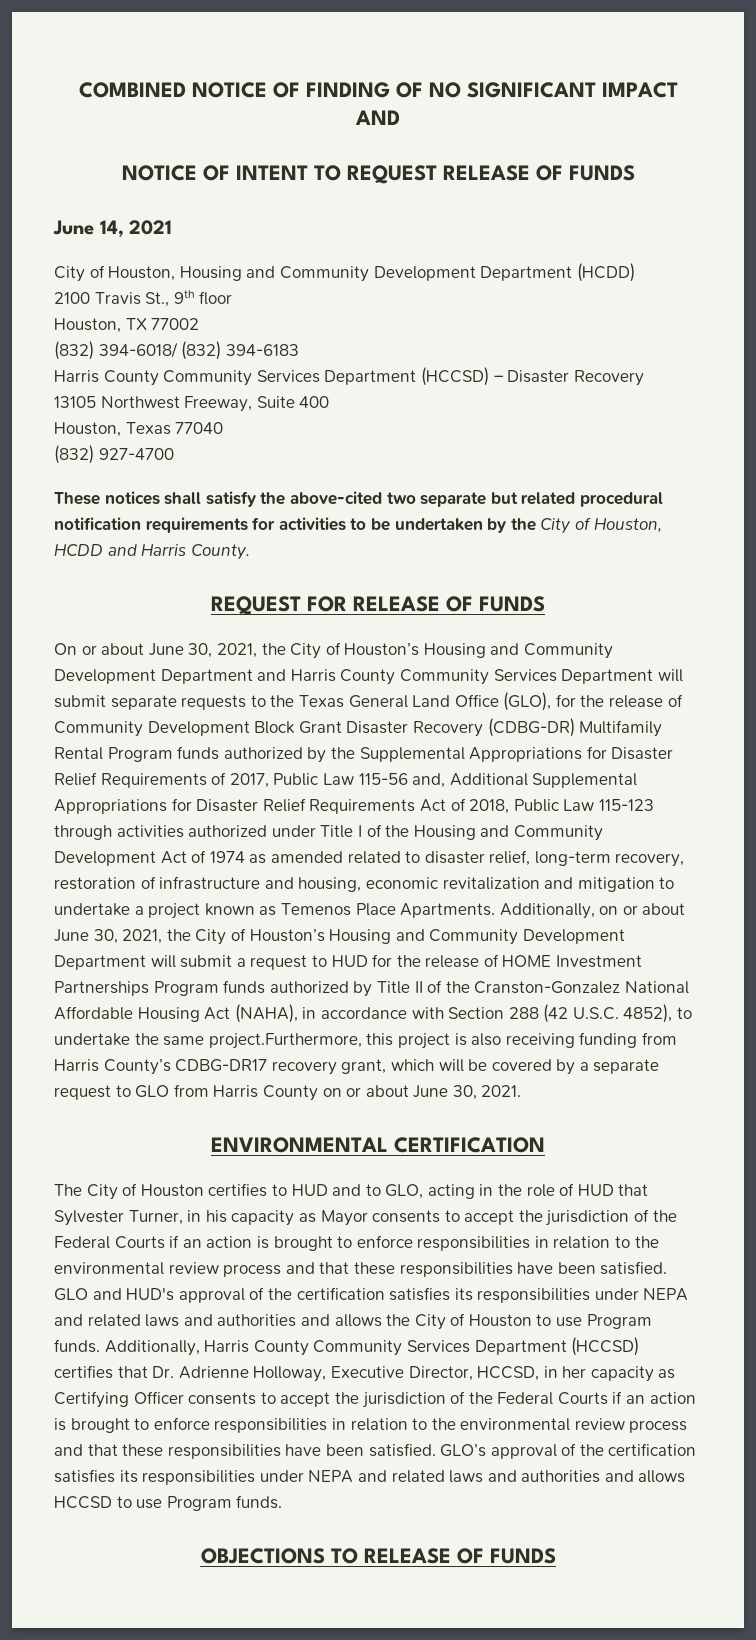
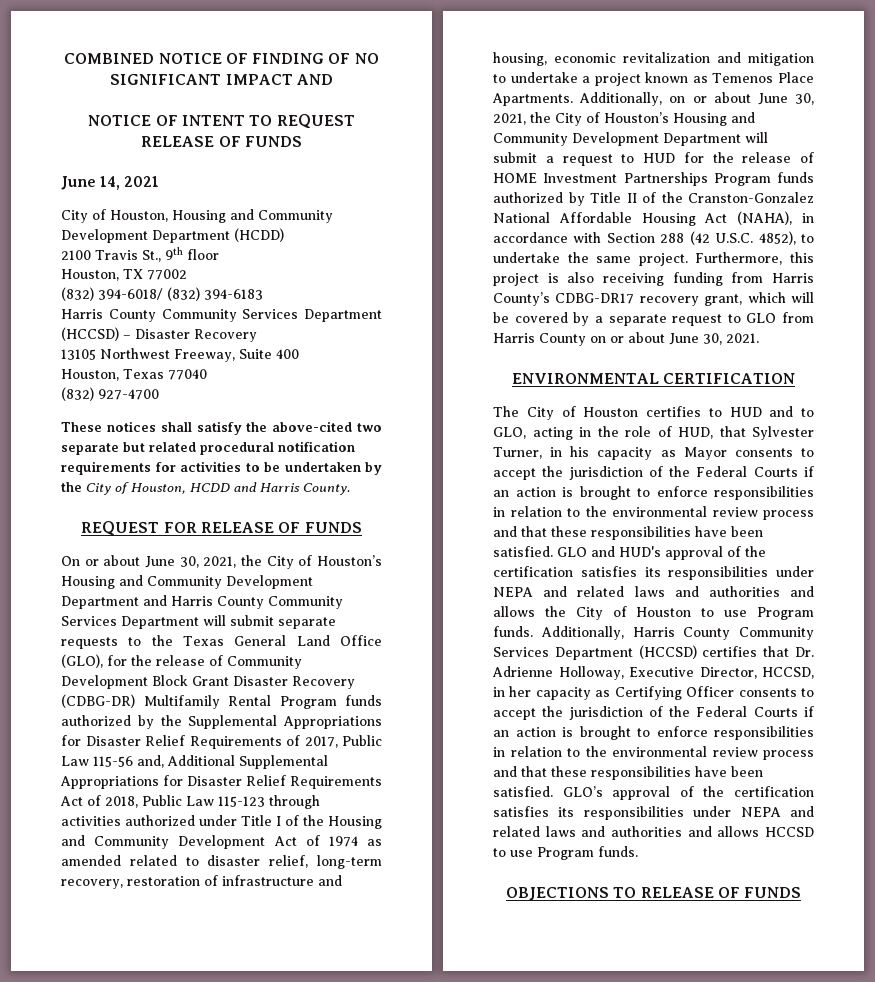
[208,1033,362,1049] project.Furthermore, -> [638,252,783,266] project. Furthermore,
[577,1184,614,1196] HUD -> [678,427,713,439] HUD,

